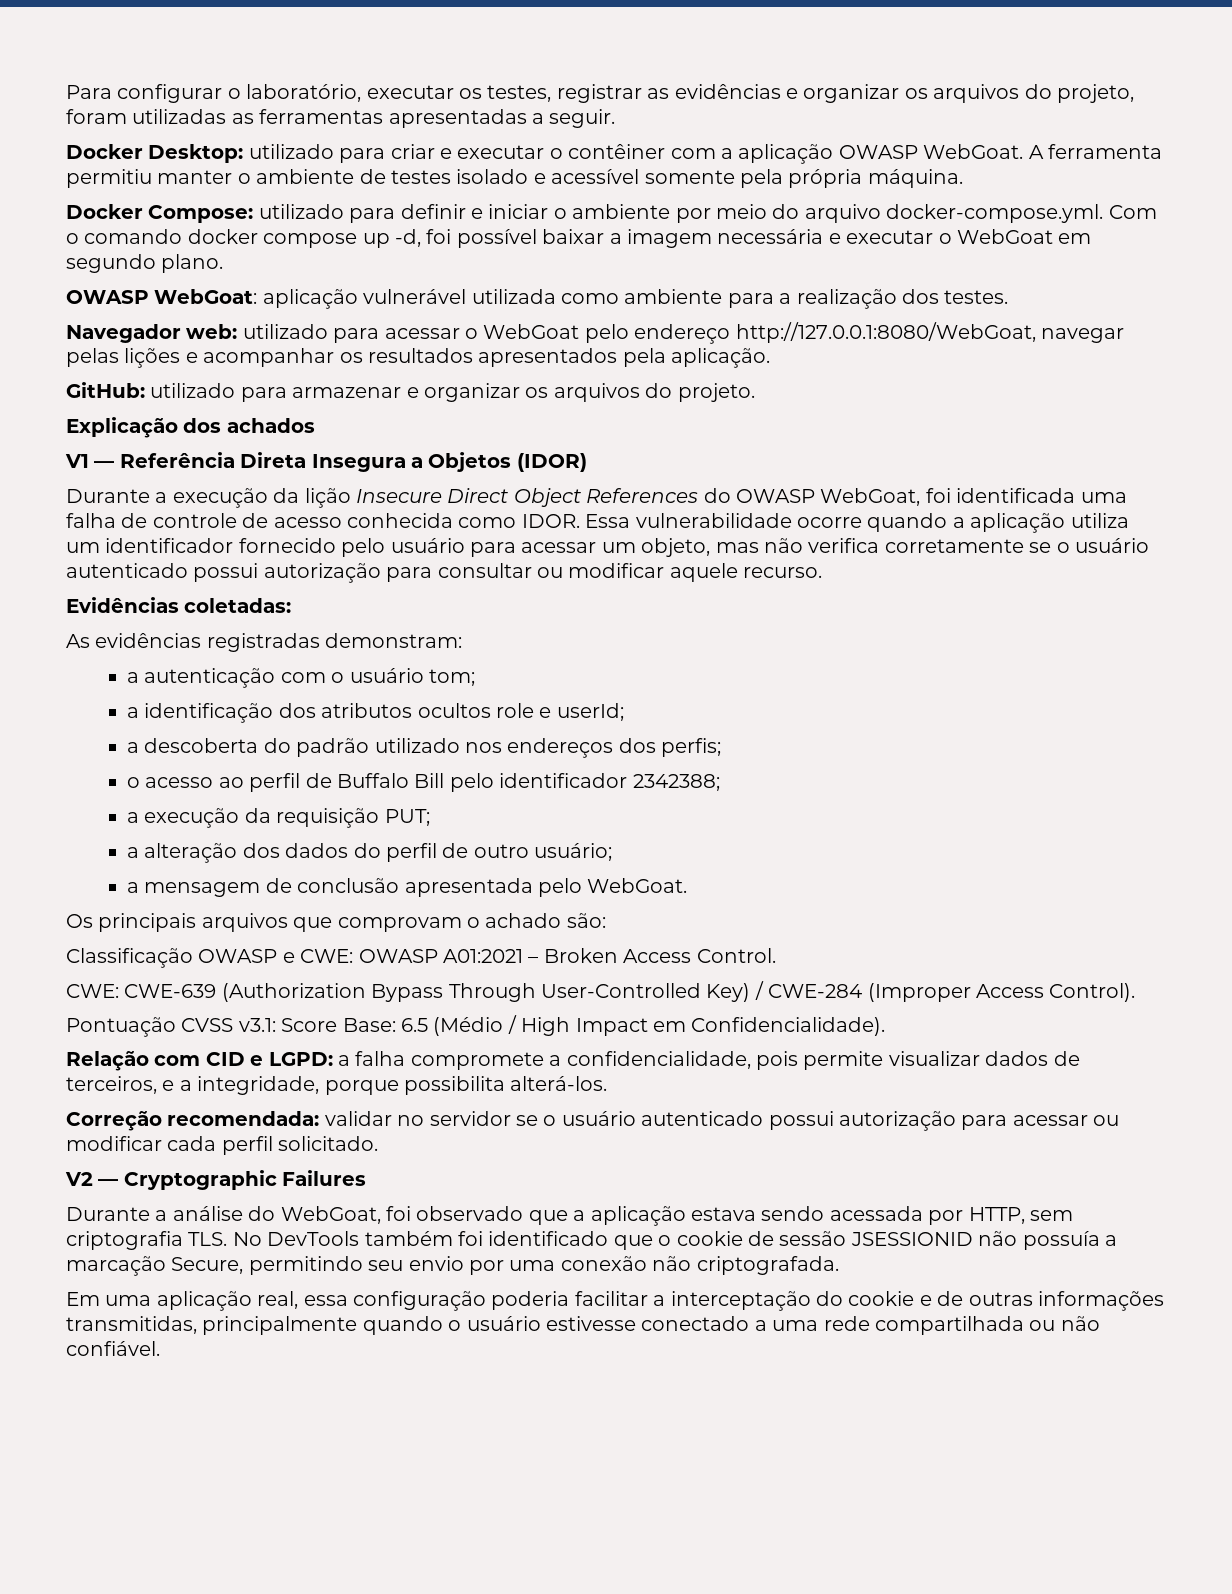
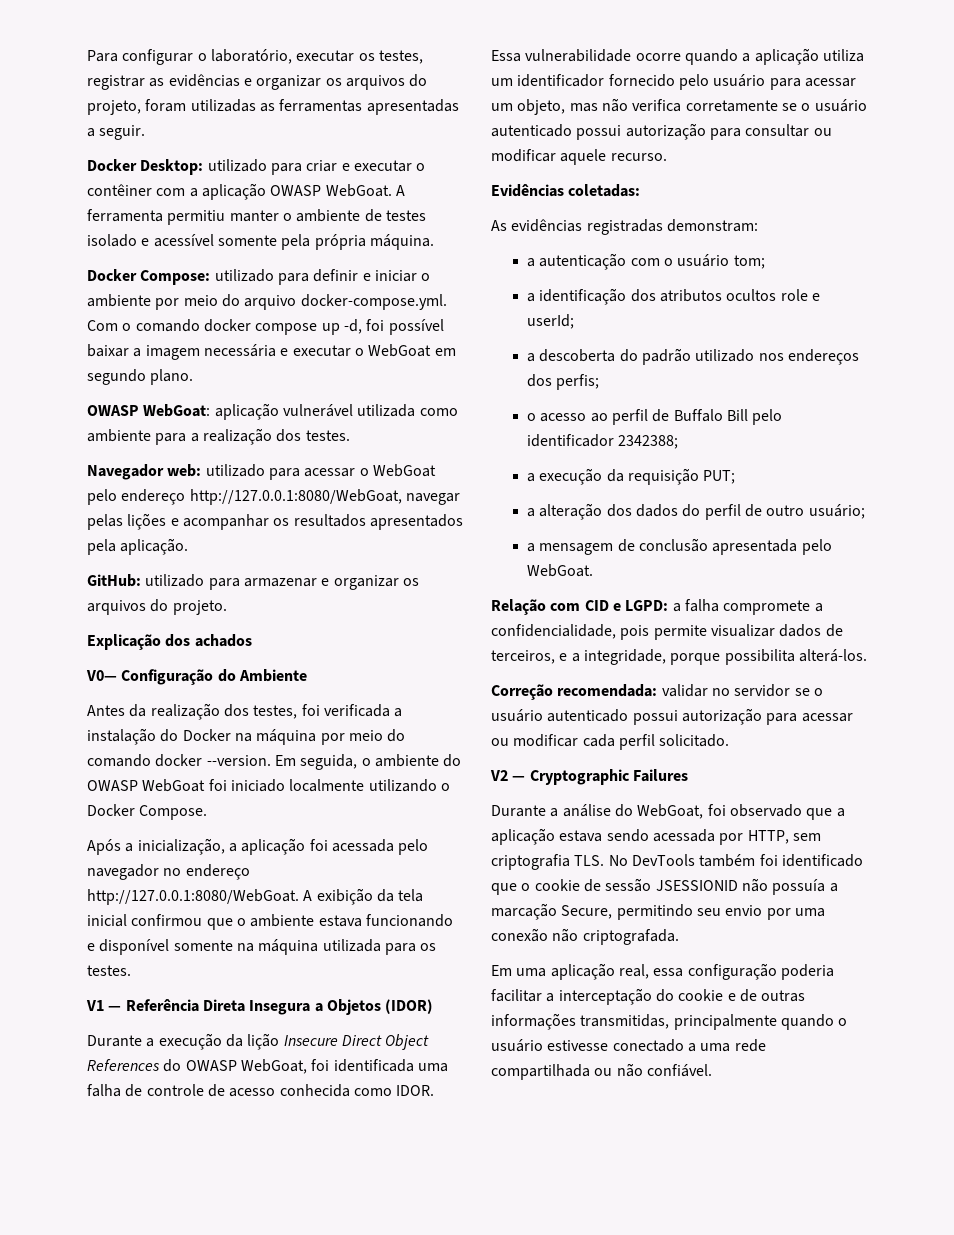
(315, 425) none -> [86,669,307,685] [87,703,403,720] [87,728,406,745] [87,754,462,770] [87,779,450,792] [87,804,208,820] [87,838,429,855] [87,864,250,880] [87,888,424,905] [87,914,453,930] [87,939,437,955] [87,965,131,976] // V0— Configuração do Ambiente // Antes da realização dos testes, foi verificada a instalação do Docker na máquina por meio do comando docker --version. Em seguida, o ambiente do OWASP WebGoat foi iniciado localmente utilizando o Docker Compose. // Após a inicialização, a aplicação foi acessada pelo navegador no endereço http://127.0.0.1:8080/WebGoat. A exibição da tela inicial confirmou que o ambiente estava funcionando e disponível somente na máquina utilizada para os testes.
[66,913,606,932] [66,948,776,968] [66,981,1136,1002] [66,1015,886,1037] // Os principais arquivos que comprovam o achado são: // Classificação OWASP e CWE: OWASP A01:2021 – Broken Access Control. // CWE: CWE-639 (Authorization Bypass Through User-Controlled Key) / CWE-284 (Improper Access Control). // Pontuação CVSS v3.1: Score Base: 6.5 (Médio / High Impact em Confidencialidade). -> (594, 570) none

